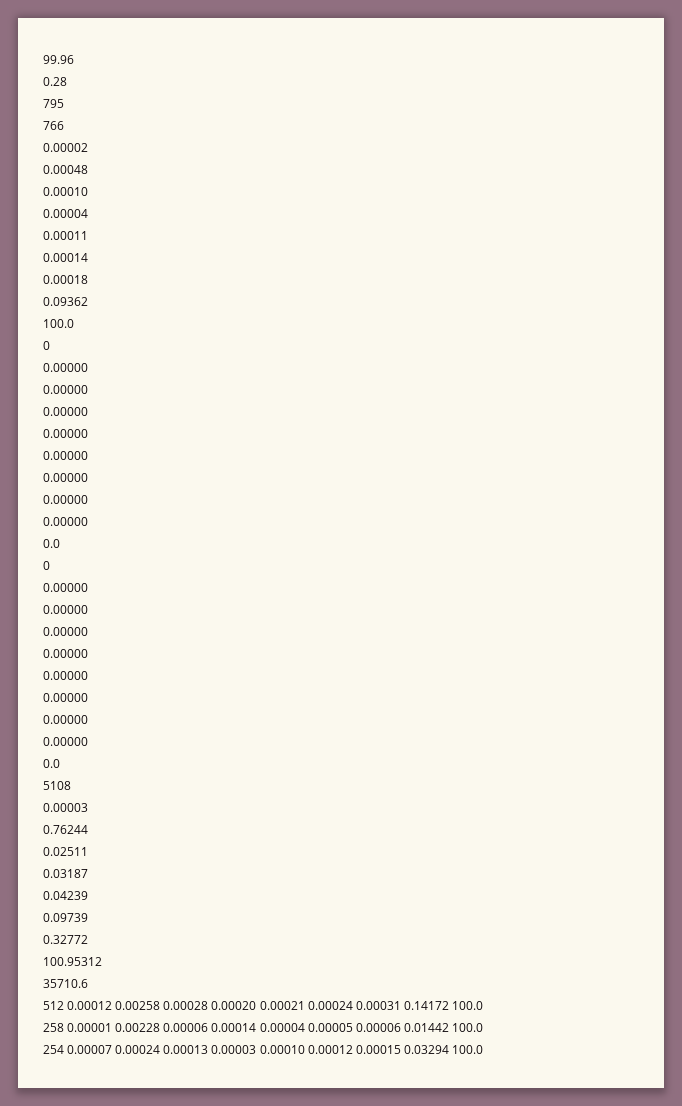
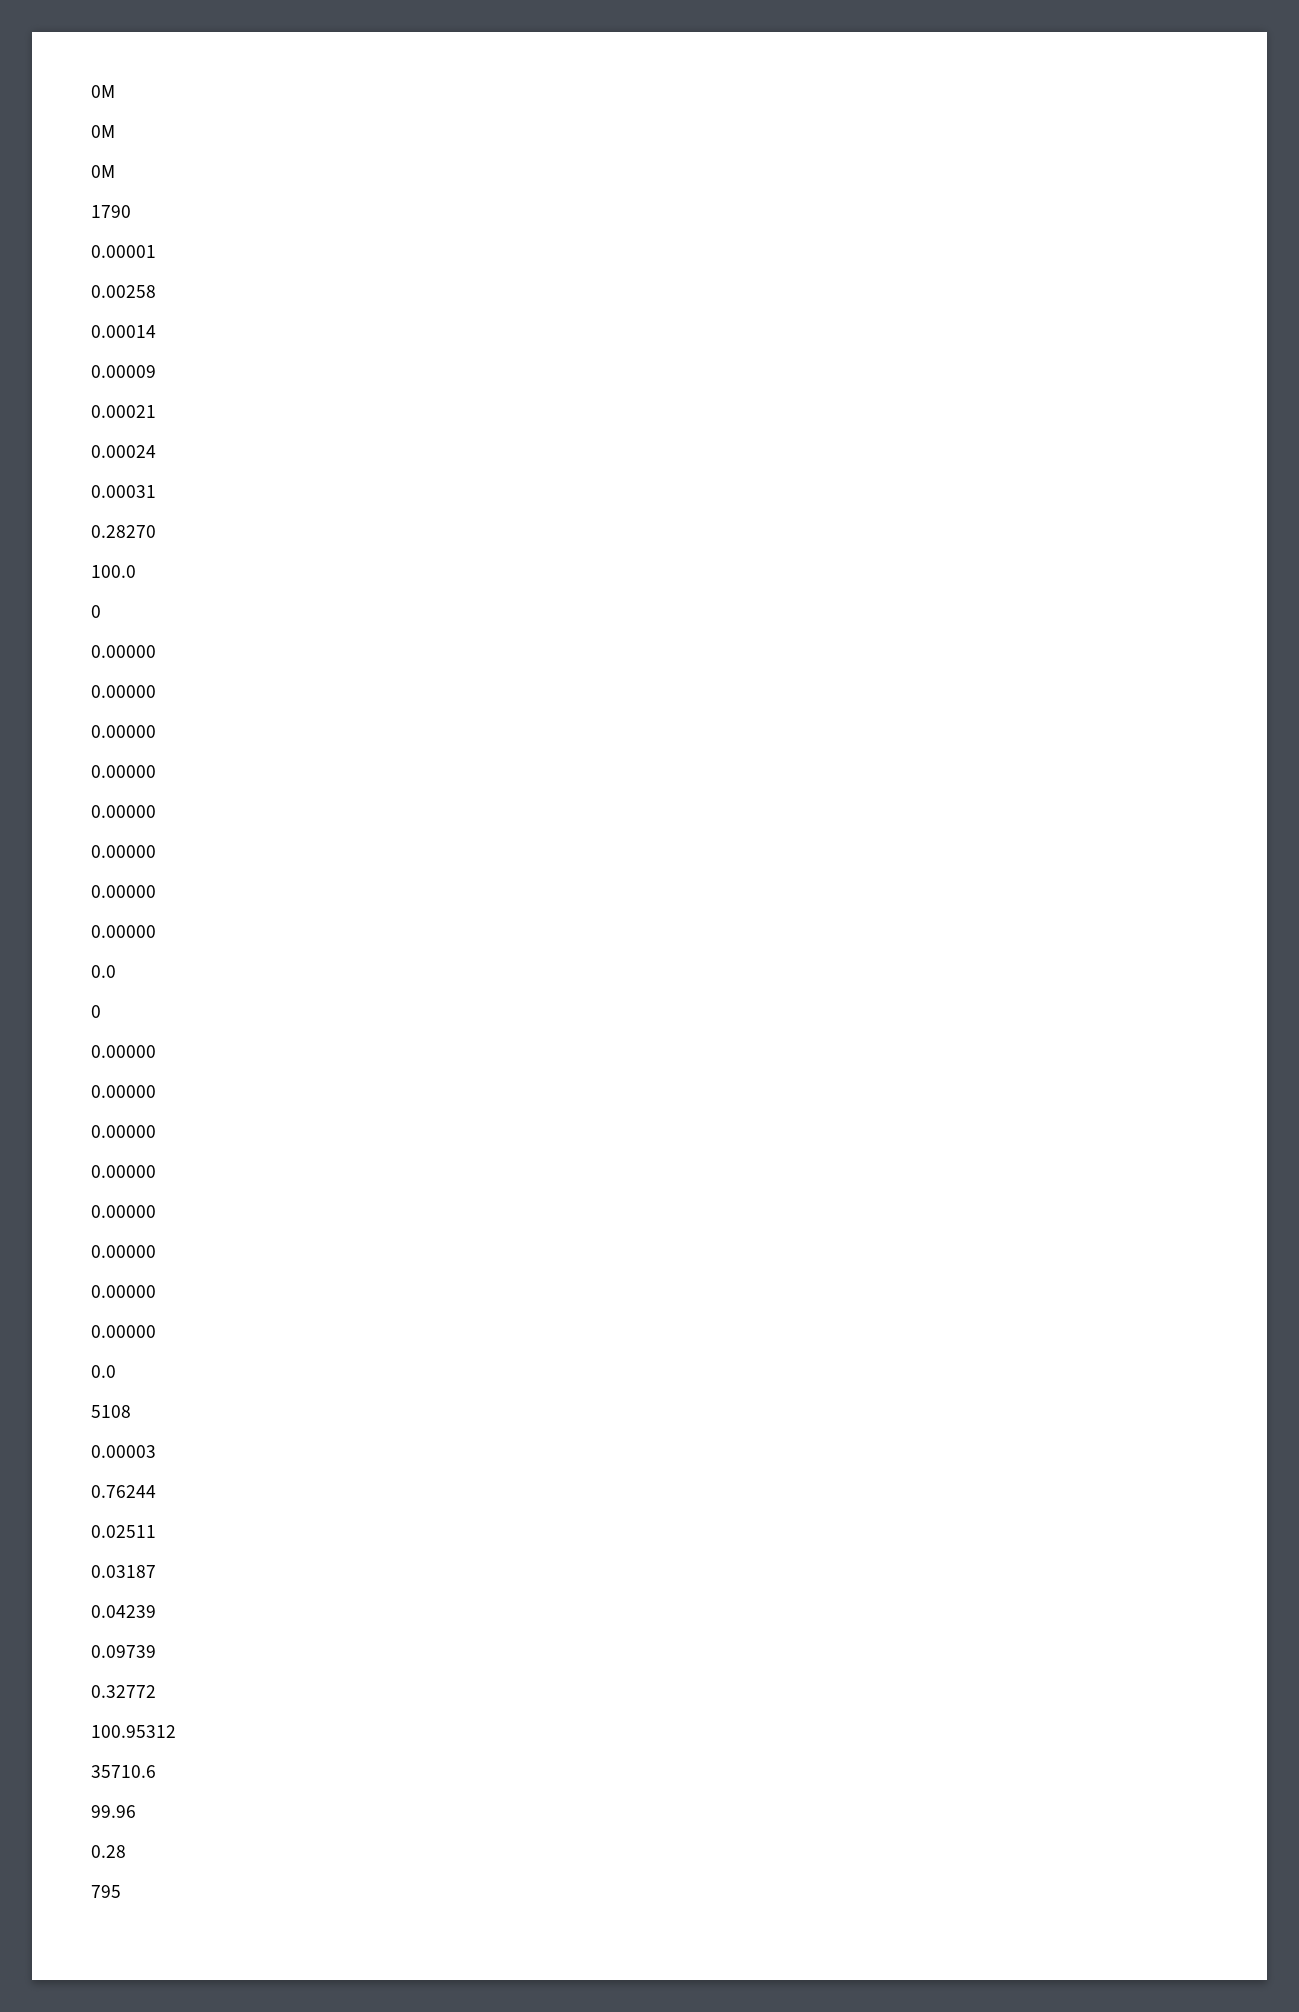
[43,55,74,64] [43,77,67,86] [43,99,64,108] [43,121,64,130] [43,143,88,152] [43,165,88,174] [43,187,88,196] [43,209,88,218] [43,231,88,240] [43,253,88,262] [43,275,88,284] [43,297,88,306] 99.96 // 0.28 // 795 // 766 // 0.00002 // 0.00048 // 0.00010 // 0.00004 // 0.00011 // 0.00014 // 0.00018 // 0.09362 -> [91,85,115,98] [91,125,115,138] [91,165,115,178] [91,205,131,218] [91,245,156,258] [91,285,156,298] [91,325,156,338] [91,365,156,378] [91,405,156,418] [91,445,156,458] [91,485,156,498] [91,525,156,538] 0M // 0M // 0M // 1790 // 0.00001 // 0.00258 // 0.00014 // 0.00009 // 0.00021 // 0.00024 // 0.00031 // 0.28270
[43,1001,483,1010] [43,1023,483,1032] [43,1045,483,1054] 512 0.00012 0.00258 0.00028 0.00020 0.00021 0.00024 0.00031 0.14172 100.0 // 258 0.00001 0.00228 0.00006 0.00014 0.00004 0.00005 0.00006 0.01442 100.0 // 254 0.00007 0.00024 0.00013 0.00003 0.00010 0.00012 0.00015 0.03294 100.0 -> [91,1805,136,1818] [91,1845,126,1858] [91,1885,121,1898] 99.96 // 0.28 // 795

